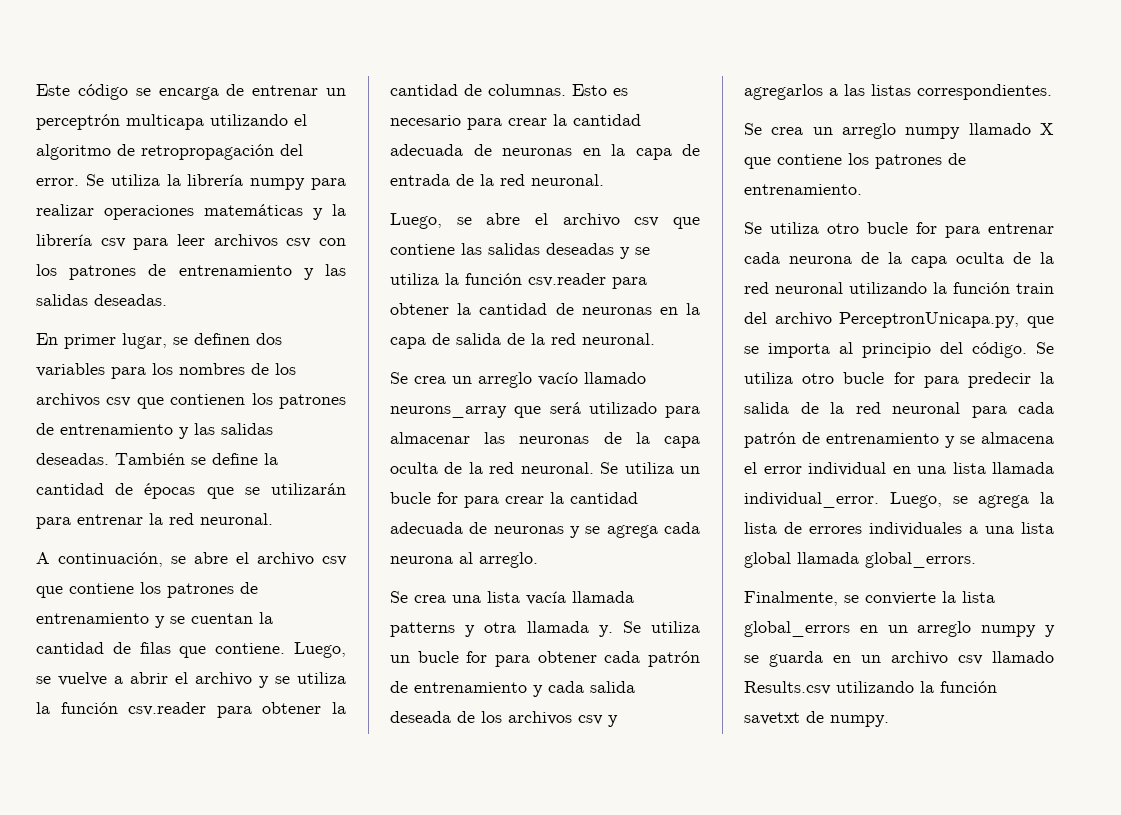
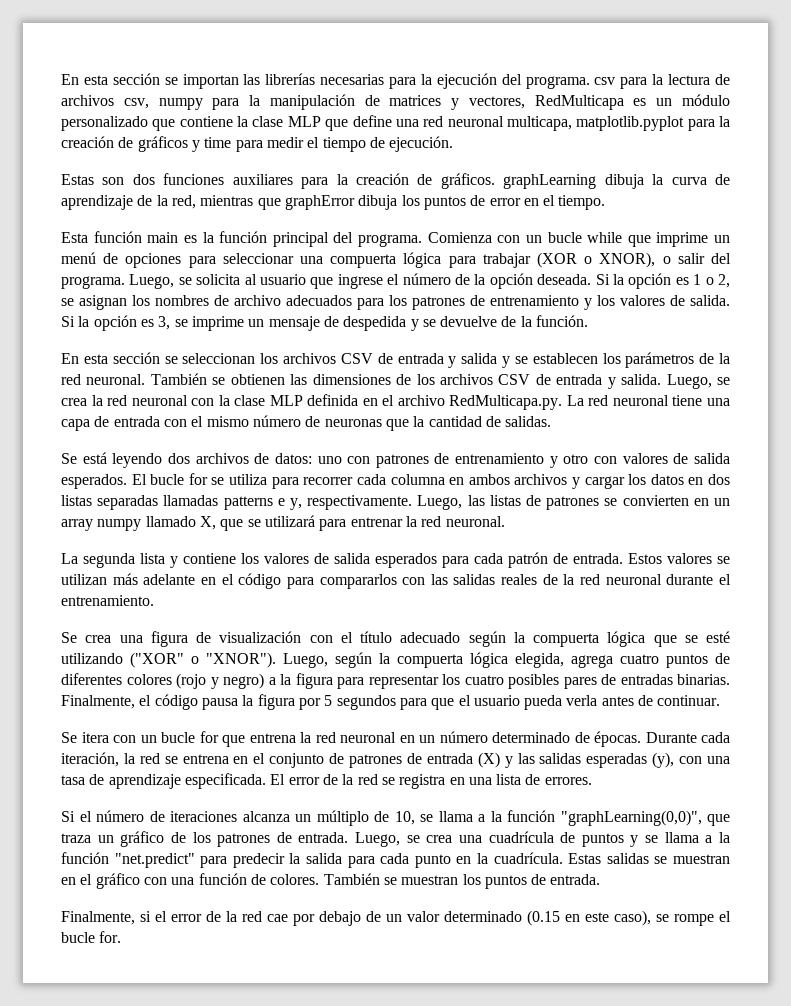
[36,84,346,100] [36,114,307,130] [36,144,303,160] [36,174,346,190] [36,204,346,220] [36,234,346,250] [36,264,346,280] [36,294,167,306] [36,333,282,349] [36,363,296,379] [36,393,346,409] [36,423,273,439] [36,453,278,465] [36,483,346,499] Este código se encarga de entrenar un perceptrón multicapa utilizando el algoritmo de retropropagación del error. Se utiliza la librería numpy para realizar operaciones matemáticas y la librería csv para leer archivos csv con los patrones de entrenamiento y las salidas deseadas. // En primer lugar, se definen dos variables para los nombres de los archivos csv que contienen los patrones de entrenamiento y las salidas deseadas. También se define la cantidad de épocas que se utilizarán -> [61,73,730,89] [61,94,730,110] [61,115,730,131] [61,136,454,152] [61,173,731,189] [61,195,606,210] [61,231,730,247] [61,252,732,268] [61,273,730,289] [61,295,730,310] [61,315,589,331] [61,352,730,368] [61,373,730,389] [61,394,730,410] [61,415,552,431] [61,452,730,468] [61,473,730,489] [61,495,731,510] [61,515,315,531] En esta sección se importan las librerías necesarias para la ejecución del programa. csv para la lectura de archivos csv, numpy para la manipulación de matrices y vectores, RedMulticapa es un módulo personalizado que contiene la clase MLP que define una red neuronal multicapa, matplotlib.pyplot para la creación de gráficos y time para medir el tiempo de ejecución. // Estas son dos funciones auxiliares para la creación de gráficos. graphLearning dibuja la curva de aprendizaje de la red, mientras que graphError dibuja los puntos de error en el tiempo. // Esta función main es la función principal del programa. Comienza con un bucle while que imprime un menú de opciones para seleccionar una compuerta lógica para trabajar (XOR o XNOR), o salir del programa. Luego, se solicita al usuario que ingrese el número de la opción deseada. Si la opción es 1 o 2, se asignan los nombres de archivo adecuados para los patrones de entrenamiento y los valores de salida. Si la opción es 3, se imprime un mensaje de despedida y se devuelve de la función. // En esta sección se seleccionan los archivos CSV de entrada y salida y se establecen los parámetros de la red neuronal. También se obtienen las dimensiones de los archivos CSV de entrada y salida. Luego, se crea la red neuronal con la clase MLP definida en el archivo RedMulticapa.py. La red neuronal tiene una capa de entrada con el mismo número de neuronas que la cantidad de salidas. // Se está leyendo dos archivos de datos: uno con patrones de entrenamiento y otro con valores de salida esperados. El bucle for se utiliza para recorrer cada columna en ambos archivos y cargar los datos en dos listas separadas llamadas patterns e y, respectivamente. Luego, las listas de patrones se convierten en un array numpy llamado X, que se utilizará
[36,552,347,567] [36,582,258,598] [36,612,273,628] [36,642,346,658] [36,672,346,688] [36,702,346,718] [390,84,628,96] [390,114,641,130] [390,144,700,160] [390,174,604,186] [390,213,700,229] [390,243,650,259] [390,273,647,289] [390,303,700,315] [390,333,655,349] [390,372,646,388] [390,402,700,418] [390,432,700,448] [390,462,700,474] [390,492,638,508] [390,522,700,538] [390,552,538,568] [390,591,634,605] [390,621,700,637] [390,651,700,667] [390,681,635,697] [390,711,618,727] [744,84,1052,100] [744,123,1054,139] [744,153,966,169] [744,184,862,195] [744,222,1054,238] [744,252,1054,268] [744,282,1054,294] [744,312,1054,328] [744,342,1054,358] [744,372,1054,388] [744,402,1054,418] [744,432,1054,448] [744,462,1054,476] [744,492,1054,508] [744,522,1054,536] [744,552,976,568] [744,591,995,606] [744,621,1055,637] [744,651,1054,667] [744,681,997,695] [744,711,889,727] A continuación, se abre el archivo csv que contiene los patrones de entrenamiento y se cuentan la cantidad de filas que contiene. Luego, se vuelve a abrir el archivo y se utiliza la función csv.reader para obtener la cantidad de columnas. Esto es necesario para crear la cantidad adecuada de neuronas en la capa de entrada de la red neuronal. // Luego, se abre el archivo csv que contiene las salidas deseadas y se utiliza la función csv.reader para obtener la cantidad de neuronas en la capa de salida de la red neuronal. // Se crea un arreglo vacío llamado neurons_array que será utilizado para almacenar las neuronas de la capa oculta de la red neuronal. Se utiliza un bucle for para crear la cantidad adecuada de neuronas y se agrega cada neurona al arreglo. // Se crea una lista vacía llamada patterns y otra llamada y. Se utiliza un bucle for para obtener cada patrón de entrenamiento y cada salida deseada de los archivos csv y agregarlos a las listas correspondientes. // Se crea un arreglo numpy llamado X que contiene los patrones de entrenamiento. // Se utiliza otro bucle for para entrenar cada neurona de la capa oculta de la red neuronal utilizando la función train del archivo PerceptronUnicapa.py, que se importa al principio del código. Se utiliza otro bucle for para predecir la salida de la red neuronal para cada patrón de entrenamiento y se almacena el error individual en una lista llamada individual_error. Luego, se agrega la lista de errores individuales a una lista global llamada global_errors. // Finalmente, se convierte la lista global_errors en un arreglo numpy y se guarda en un archivo csv llamado Results.csv utilizando la función savetxt de numpy. -> [61,552,730,568] [61,573,731,589] [61,595,154,606] [61,631,730,647] [61,652,730,668] [61,673,730,689] [61,694,721,710] [61,731,730,747] [61,752,731,768] [61,773,592,789] [61,810,730,826] [61,831,731,847] [61,852,731,868] [61,873,601,889] [61,910,731,926] [61,931,122,943] La segunda lista y contiene los valores de salida esperados para cada patrón de entrada. Estos valores se utilizan más adelante en el código para compararlos con las salidas reales de la red neuronal durante el entrenamiento. // Se crea una figura de visualización con el título adecuado según la compuerta lógica que se esté utilizando ("XOR" o "XNOR"). Luego, según la compuerta lógica elegida, agrega cuatro puntos de diferentes colores (rojo y negro) a la figura para representar los cuatro posibles pares de entradas binarias. Finalmente, el código pausa la figura por 5 segundos para que el usuario pueda verla antes de continuar. // Se itera con un bucle for que entrena la red neuronal en un número determinado de épocas. Durante cada iteración, la red se entrena en el conjunto de patrones de entrada (X) y las salidas esperadas (y), con una tasa de aprendizaje especificada. El error de la red se registra en una lista de errores. // Si el número de iteraciones alcanza un múltiplo de 10, se llama a la función "graphLearning(0,0)", que traza un gráfico de los patrones de entrada. Luego, se crea una cuadrícula de puntos y se llama a la función "net.predict" para predecir la salida para cada punto en la cuadrícula. Estas salidas se muestran en el gráfico con una función de colores. También se muestran los puntos de entrada. // Finalmente, si el error de la red cae por debajo de un valor determinado (0.15 en este caso), se rompe el bucle for.

